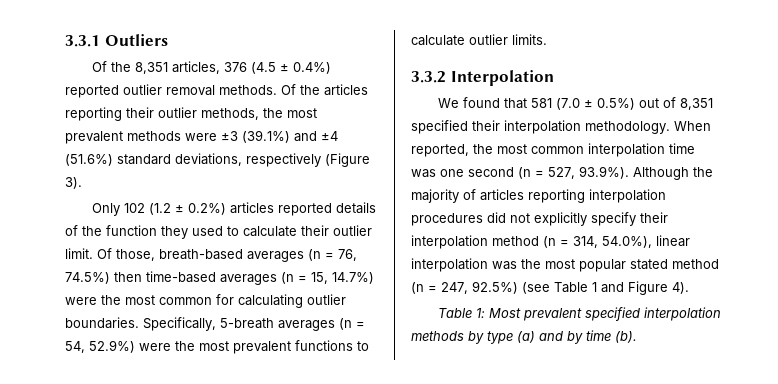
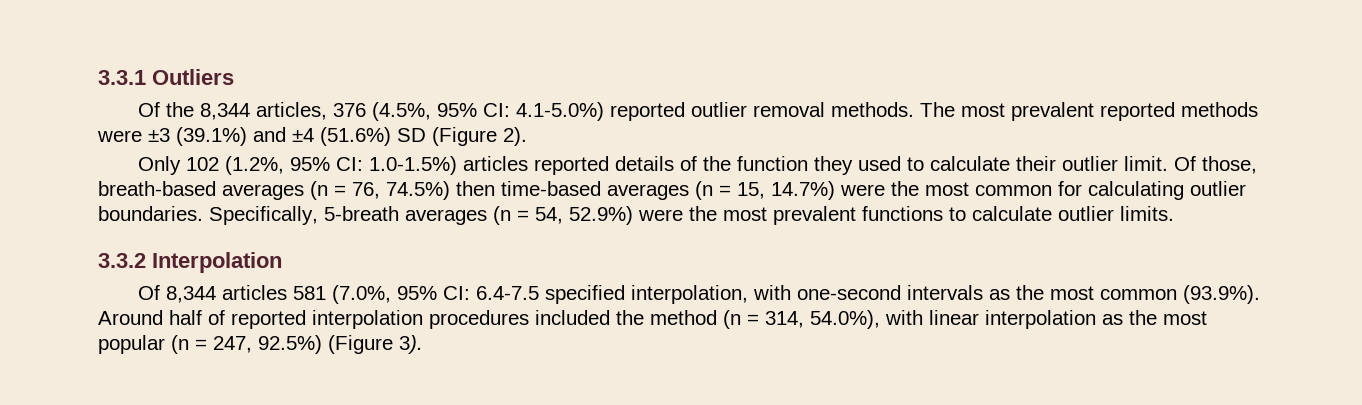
[134,62,168,74] 8,351 -> [199,103,250,120] 8,344
[250,62,331,74] [65,84,368,98] [65,107,317,121] [65,131,123,144] (4.5 ± 0.4%) reported outlier removal methods. Of the articles reporting their outlier methods, the most prevalent -> [371,102,1175,121] (4.5%, 95% CI: 4.1-5.0%) reported outlier removal methods. The most prevalent reported
[117,153,370,167] [65,177,82,189] [91,203,226,216] standard deviations, respectively (Figure 3). // Only 102 (1.2 ± 0.2%) -> [397,127,527,146] [137,156,457,175] SD (Figure 2). // Only 102 (1.2%, 95% CI: 1.0-1.5%)
[437,97,713,110] [411,120,711,134] [411,143,695,157] [411,166,713,180] [411,189,666,203] [411,212,668,226] [411,235,488,249] We found that 581 (7.0 ± 0.5%) out of 8,351 specified their interpolation methodology. When reported, the most common interpolation time was one second (n = 527, 93.9%). Although the majority of articles reporting interpolation procedures did not explicitly specify their interpolation -> [137,285,1260,304] [98,310,644,329] Of 8,344 articles 581 (7.0%, 95% CI: 6.4-7.5 specified interpolation, with one-second intervals as the most common (93.9%). Around half of reported interpolation procedures included the
(652, 242) none -> [885,310,923,325] with
[492,261,517,270] was -> [1102,314,1123,325] as
[630,259,719,270] stated method -> (165, 344) none
[522,281,689,295] [437,307,721,321] [411,330,637,344] (see Table 1 and Figure 4). // Table 1: Most prevalent specified interpolation methods by type (a) and by time (b). -> [328,335,423,354] (Figure 3).

